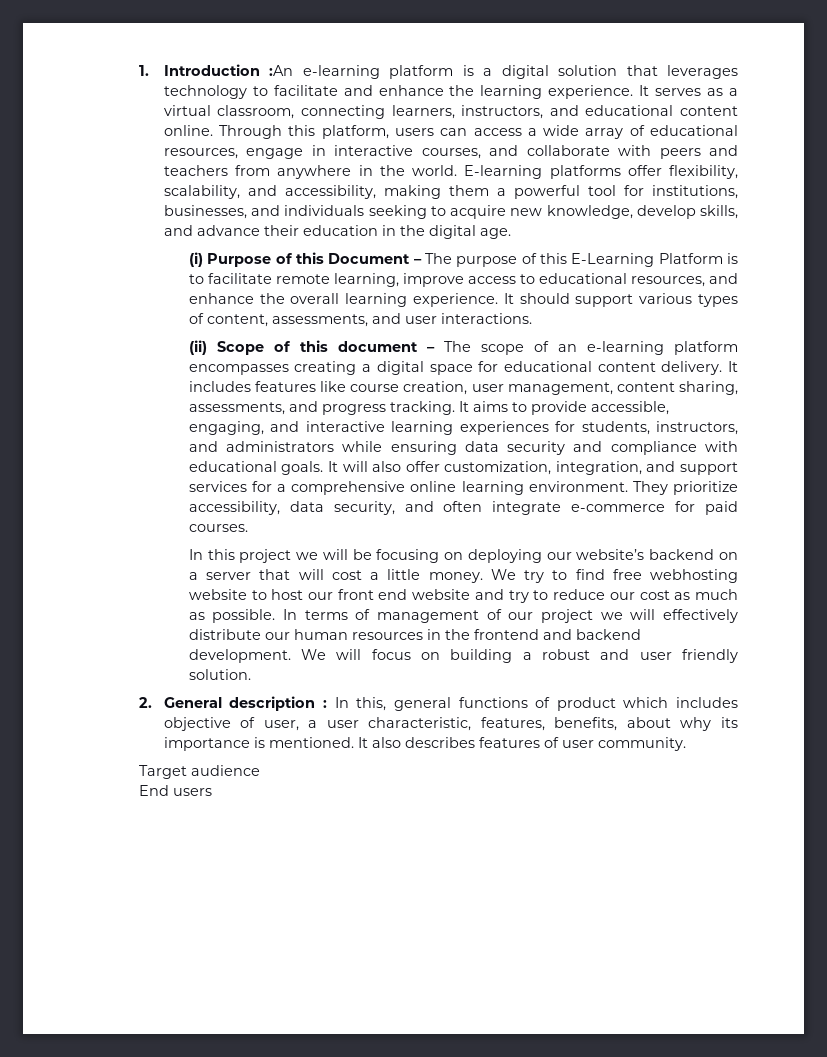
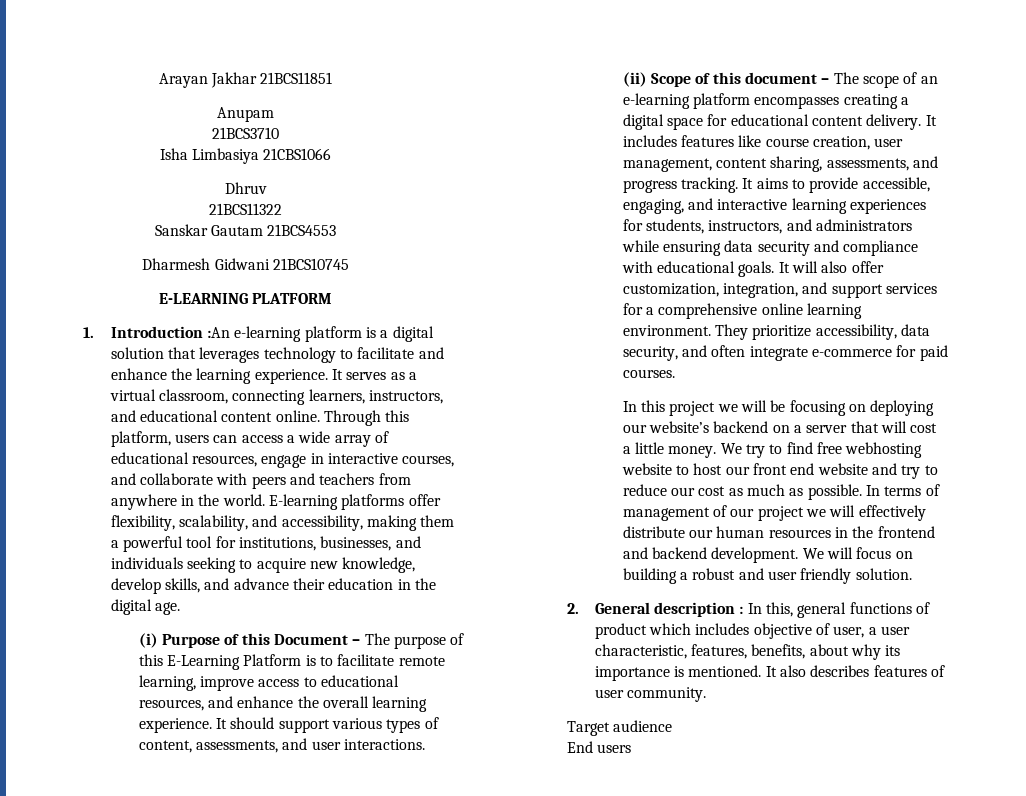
(138, 70) none -> [158,72,333,88] [217,107,274,122] [212,127,279,139] [159,148,332,164] [224,182,267,194] [209,203,282,215] [154,224,337,236] [142,258,349,270] [158,293,333,304] Arayan Jakhar 21BCS11851 // Anupam // 21BCS3710 // Isha Limbasiya 21CBS1066 // Dhruv // 21BCS11322 // Sanskar Gautam 21BCS4553 // Dharmesh Gidwani 21BCS10745 // E-LEARNING PLATFORM //

